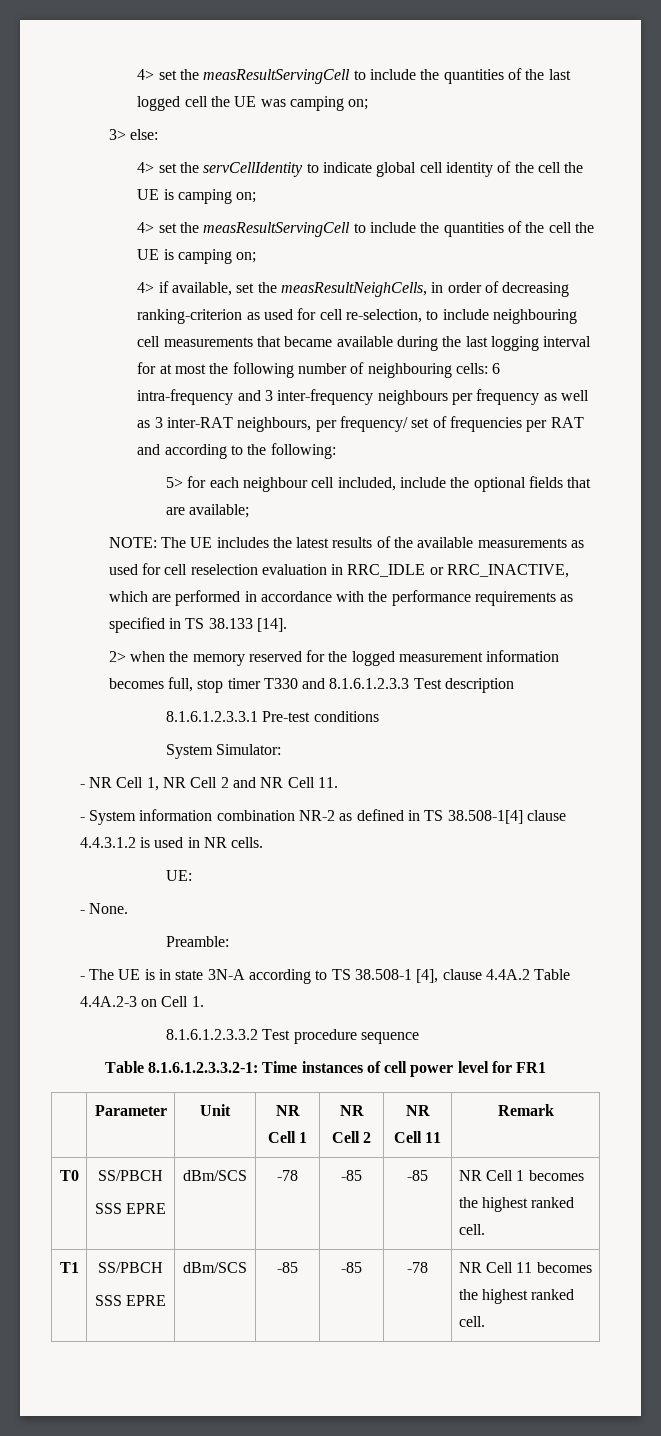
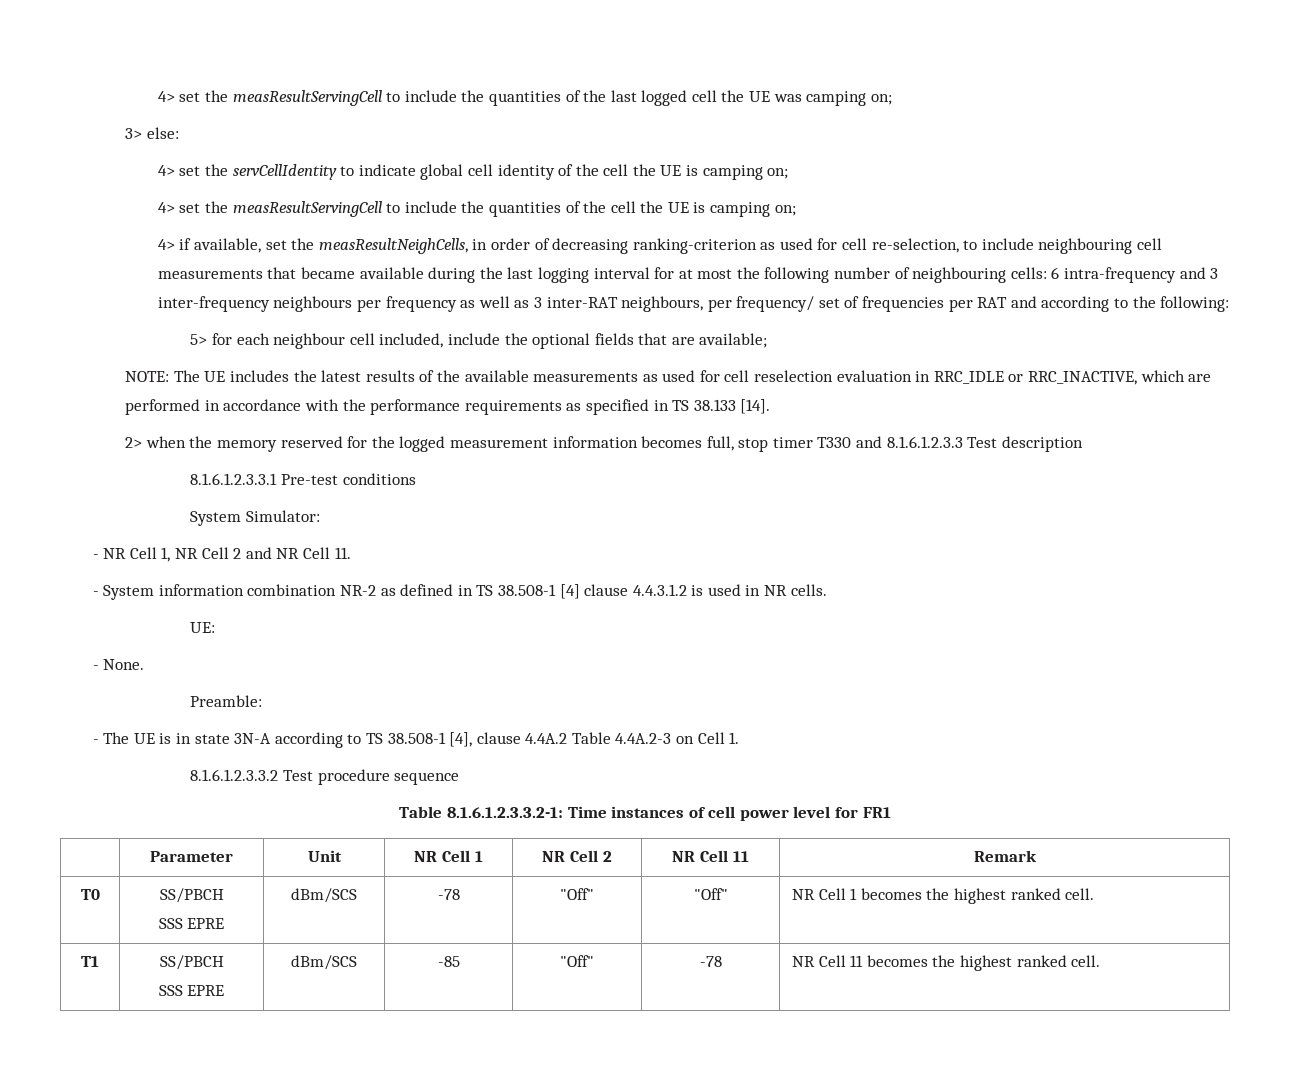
[447,810,523,824] 38.508-1[4] -> [497,584,580,599] 38.508-1 [4]
[341,1170,362,1181] [407,1170,428,1181] -85 | -85 -> [560,888,594,900] [693,888,728,900] "Off" | "Off"
[341,1262,362,1273] -85 -> [560,955,594,967] "Off"

